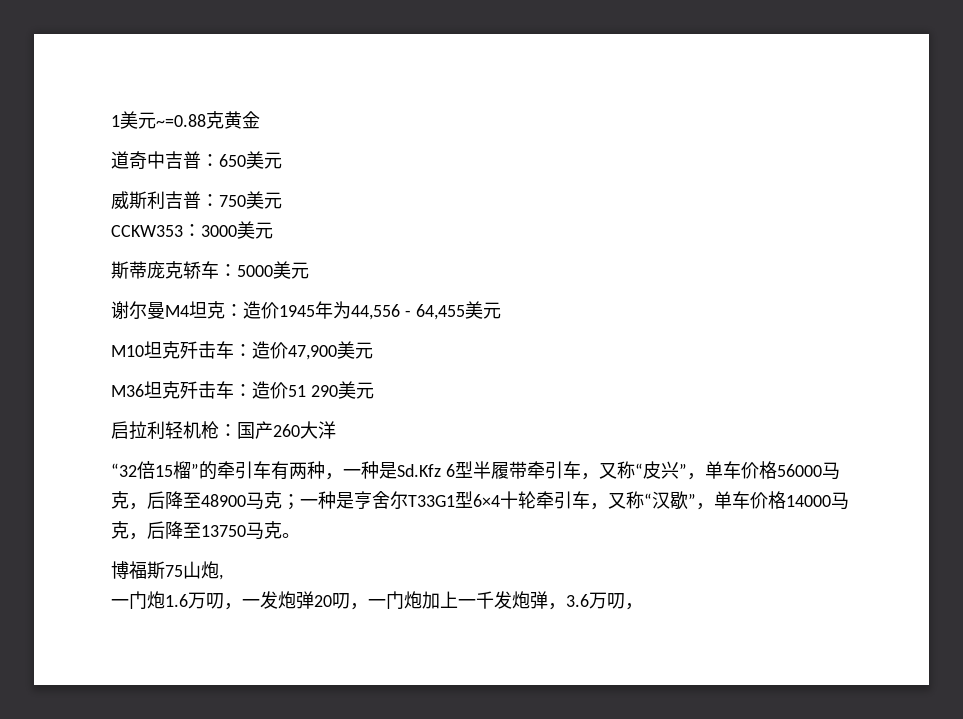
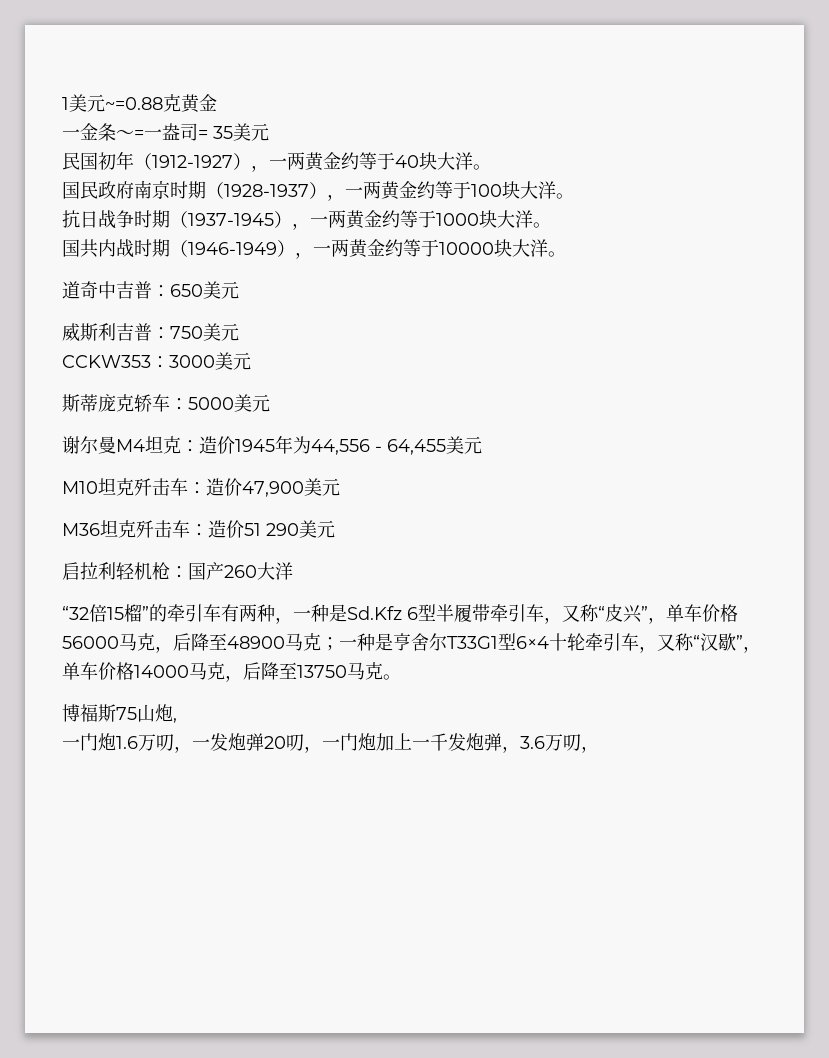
(260, 120) none -> [62,123,269,141] [62,151,491,172] [62,180,574,201] [62,210,551,230] [62,239,566,259] // 一金条～=一盎司= 35美元 // 民国初年（1912-1927），一两黄金约等于40块大洋。 // 国民政府南京时期（1928-1937），一两黄金约等于100块大洋。 // 抗日战争时期（1937-1945），一两黄金约等于1000块大洋。 // 国共内战时期（1946-1949），一两黄金约等于10000块大洋。

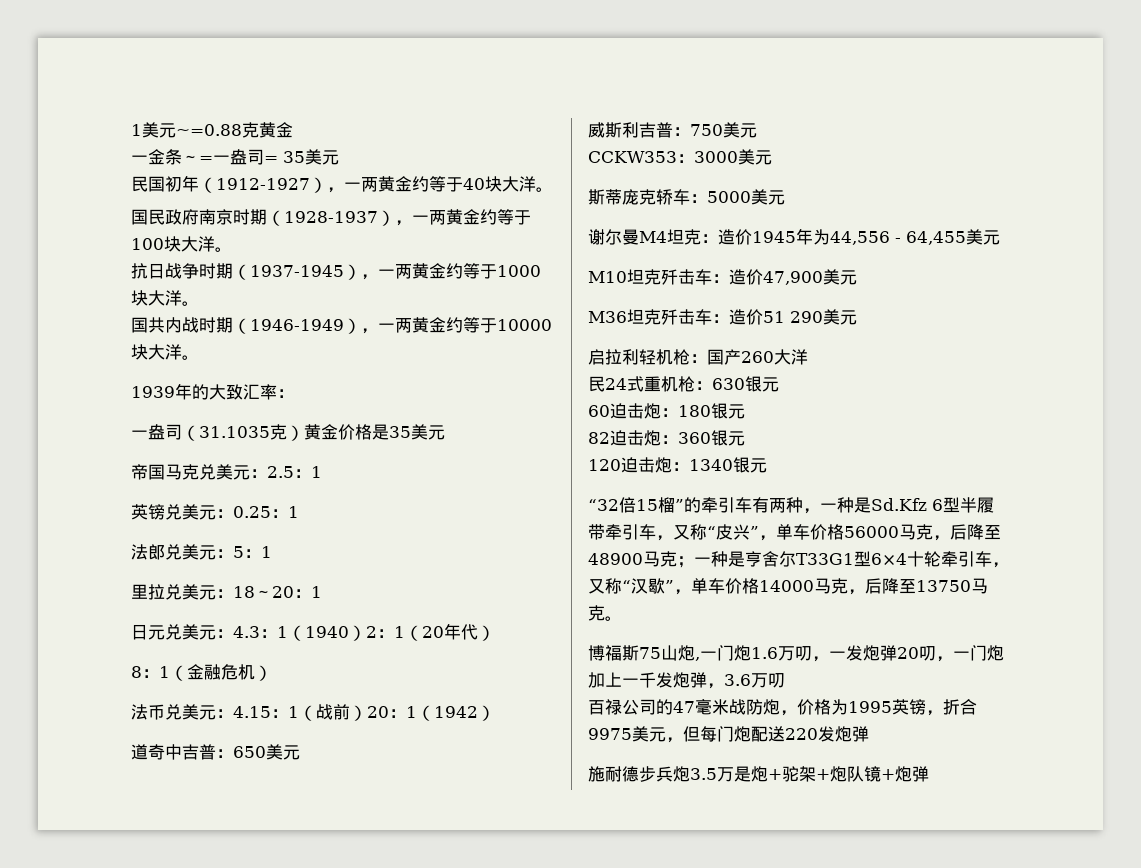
(566, 254) none -> [131,383,294,400] [131,424,445,441] [131,464,322,480] [131,504,299,520] [131,544,272,560] [131,584,322,600] [131,623,495,641] [131,664,272,681] [131,704,495,721] // 1939年的大致汇率： // 一盎司（31.1035克）黄金价格是35美元 // 帝国马克兑美元：2.5：1 // 英镑兑美元：0.25：1 // 法郎兑美元：5：1 // 里拉兑美元：18～20：1 // 日元兑美元：4.3：1（1940）2：1（20年代） // 8：1（金融危机） // 法币兑美元：4.15：1（战前）20：1（1942）
(293, 571) none -> [588,376,779,392] [588,403,745,419] [588,430,745,446] [588,457,767,473] // 民24式重机枪：630银元 // 60迫击炮：180银元 // 82迫击炮：360银元 // 120迫击炮：1340银元
(177, 720) // -> (700, 659) none
[581,746,599,753] ， -> [588,698,977,716] [588,726,869,743] [588,766,929,782] // 百禄公司的47毫米战防炮，价格为1995英镑，折合9975美元，但每门炮配送220发炮弹 // 施耐德步兵炮3.5万是炮+驼架+炮队镜+炮弹

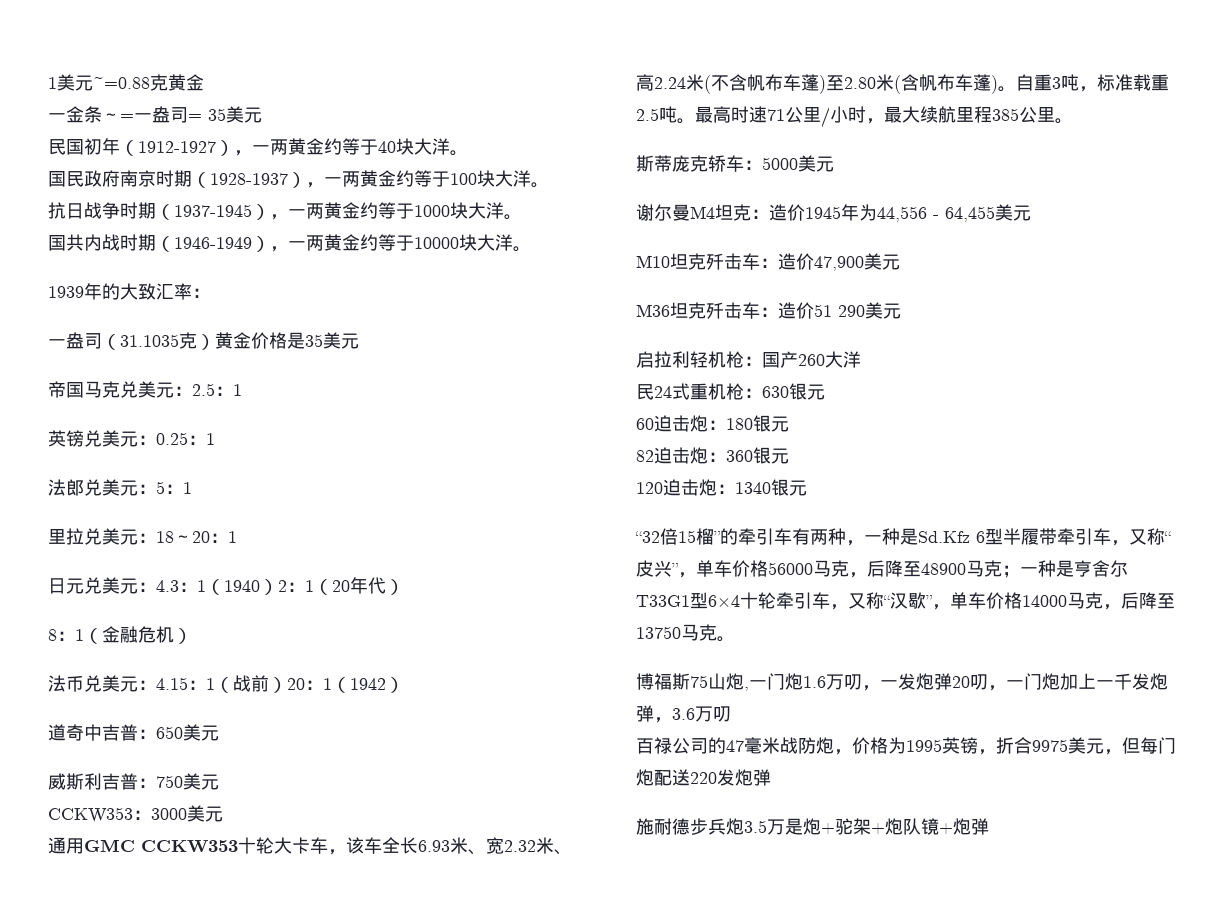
(772, 157) none -> [48,837,572,855] [636,74,1169,94] [636,106,1073,128] // 通用GMC CCKW353十轮大卡车，该车全长6.93米、宽2.32米、高2.24米(不含帆布车蓬)至2.80米(含帆布车蓬)。自重3吨，标准载重2.5吨。最高时速71公里/小时，最大续航里程385公里。

